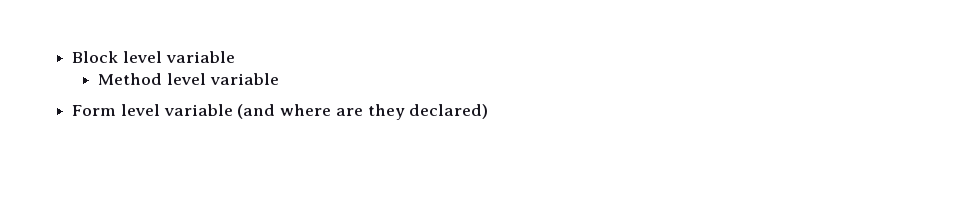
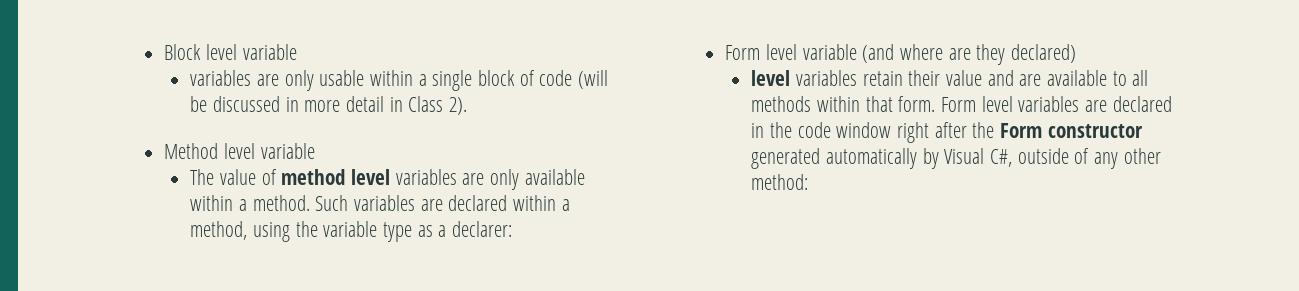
[98,73,279,85] Method level variable -> [190,70,609,91] [190,96,468,115] [164,143,315,159] [190,169,585,190] [190,195,570,211] [190,221,513,242] variables are only usable within a single block of code (will be discussed in more detail in Class 2). // Method level variable // The value of method level variables are only available within a method. Such variables are declared within a method, using the variable type as a declarer:
(489, 111) none -> [751,70,1149,86] [751,96,1172,112] [751,122,1143,143] [751,148,1161,169] [751,174,809,190] // level variables retain their value and are available to all methods within that form. Form level variables are declared in the code window right after the Form constructor generated automatically by Visual C#, outside of any other method:

